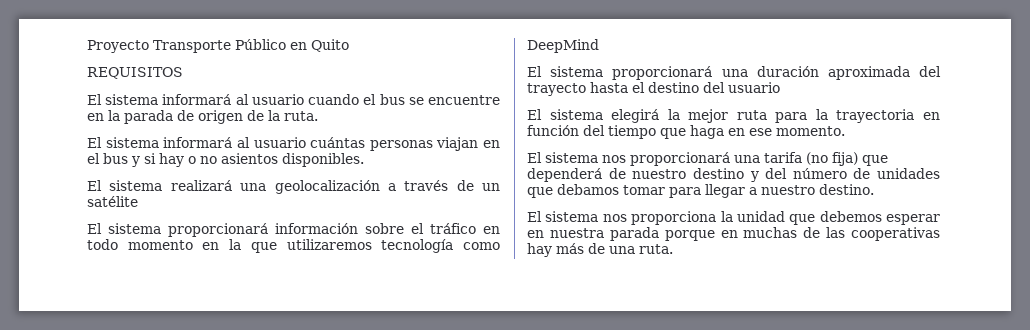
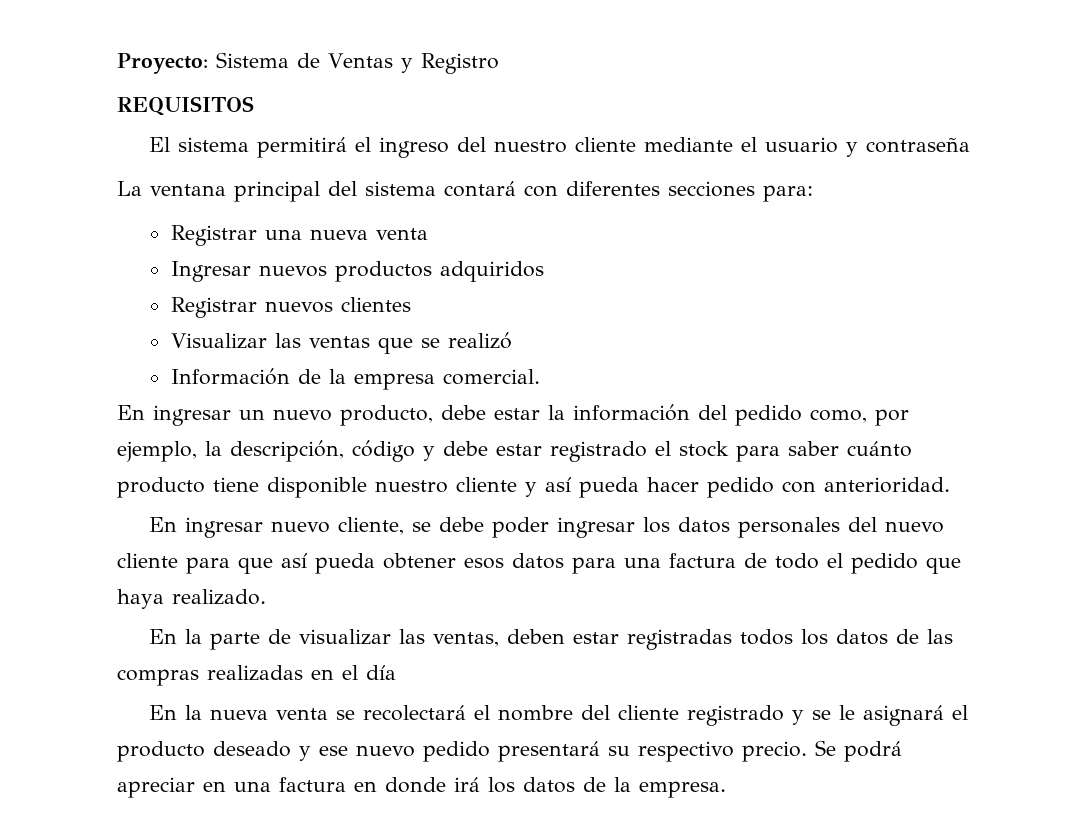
[87,39,349,53] [87,67,183,79] [87,94,501,105] [87,110,318,124] [87,137,500,151] [87,153,364,167] [87,180,500,194] [87,196,138,207] [87,223,500,237] [87,239,501,253] [527,39,599,53] [527,66,941,80] [527,82,780,96] [527,109,940,123] [527,125,845,139] [527,152,888,166] [527,168,940,182] [527,184,874,198] [527,211,940,225] [527,227,940,241] [527,243,673,257] Proyecto Transporte Público en Quito // REQUISITOS // El sistema informará al usuario cuando el bus se encuentre en la parada de origen de la ruta. // El sistema informará al usuario cuántas personas viajan en el bus y si hay o no asientos disponibles. // El sistema realizará una geolocalización a través de un satélite // El sistema proporcionará información sobre el tráfico en todo momento en la que utilizaremos tecnología como DeepMind // El sistema proporcionará una duración aproximada del trayecto hasta el destino del usuario // El sistema elegirá la mejor ruta para la trayectoria en función del tiempo que haga en ese momento. // El sistema nos proporcionará una tarifa (no fija) que dependerá de nuestro destino y del número de unidades que debamos tomar para llegar a nuestro destino. // El sistema nos proporciona la unidad que debemos esperar en nuestra parada porque en muchas de las cooperativas hay más de una ruta. -> [117,52,499,74] [117,96,254,116] [148,137,970,158] [117,181,813,202] [170,225,428,246] [170,261,544,282] [170,297,411,318] [170,332,512,354] [170,368,540,390] [117,404,909,426] [117,440,912,462] [117,477,950,498] [148,517,944,538] [117,553,961,574] [117,589,266,609] [148,629,953,650] [117,665,396,686] [148,705,968,726] [117,740,902,762] [117,777,726,798] Proyecto: Sistema de Ventas y Registro // REQUISITOS // El sistema permitirá el ingreso del nuestro cliente mediante el usuario y contraseña // La ventana principal del sistema contará con diferentes secciones para: // Registrar una nueva venta // Ingresar nuevos productos adquiridos // Registrar nuevos clientes // Visualizar las ventas que se realizó // Información de la empresa comercial. // En ingresar un nuevo producto, debe estar la información del pedido como, por ejemplo, la descripción, código y debe estar registrado el stock para saber cuánto producto tiene disponible nuestro cliente y así pueda hacer pedido con anterioridad. // En ingresar nuevo cliente, se debe poder ingresar los datos personales del nuevo cliente para que así pueda obtener esos datos para una factura de todo el pedido que haya realizado. // En la parte de visualizar las ventas, deben estar registradas todos los datos de las compras realizadas en el día // En la nueva venta se recolectará el nombre del cliente registrado y se le asignará el producto deseado y ese nuevo pedido presentará su respectivo precio. Se podrá apreciar en una factura en donde irá los datos de la empresa.

